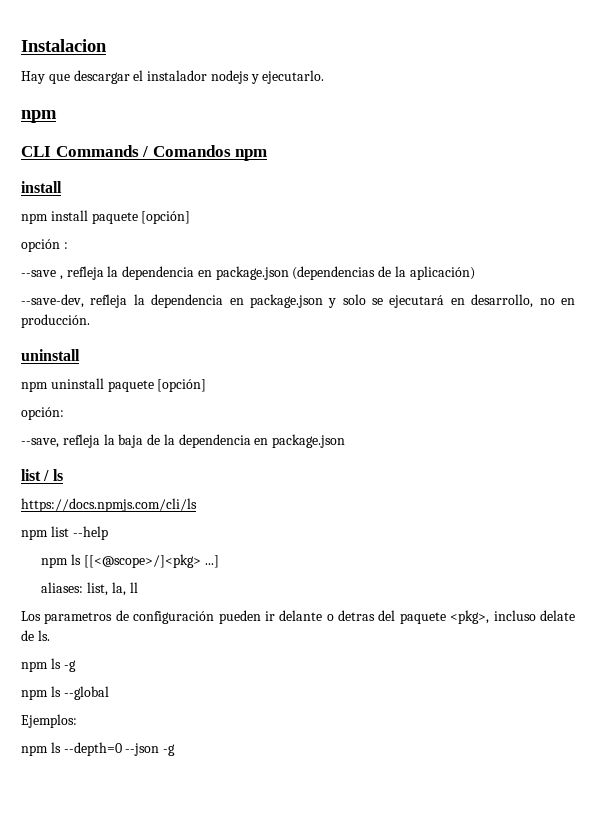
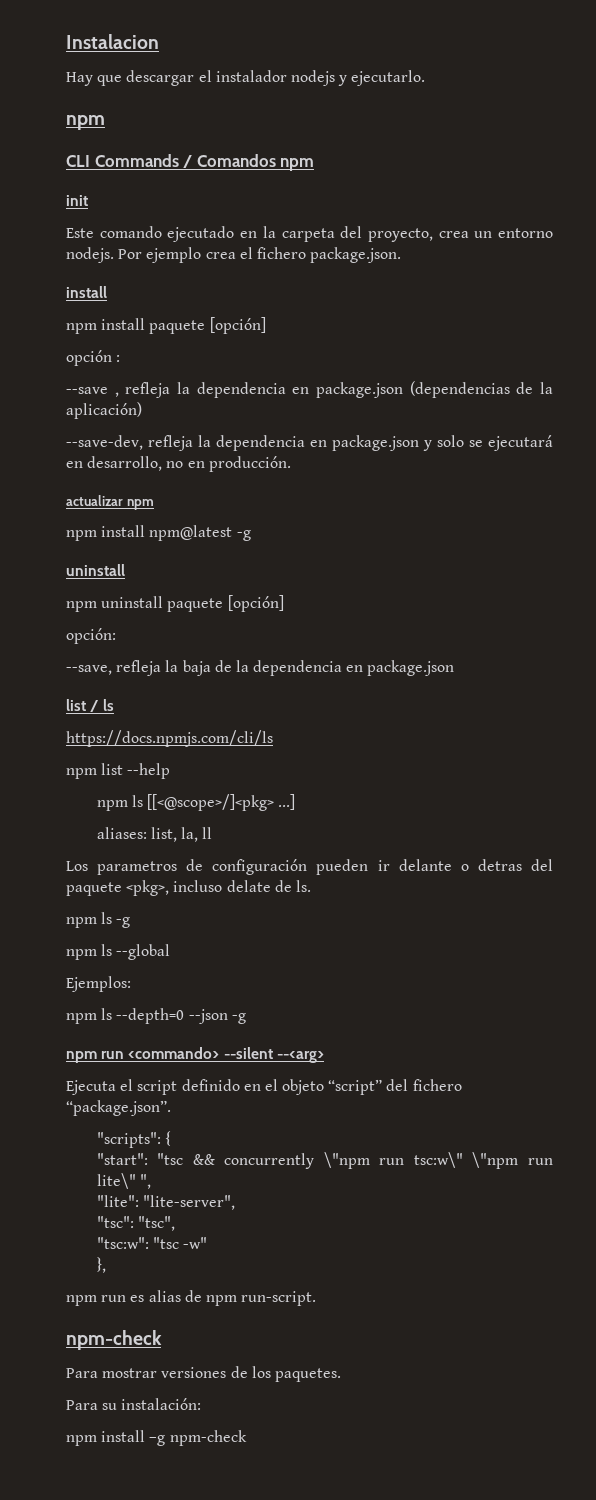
(268, 155) none -> [66,195,88,206] [66,226,553,242] [66,247,402,263] // init // Este comando ejecutado en la carpeta del proyecto, crea un entorno nodejs. Por ejemplo crea el fichero package.json.
(90, 321) none -> [66,495,154,510] [66,525,251,541] // actualizar npm // npm install npm@latest -g
(176, 750) none -> [66,1047,324,1063] [66,1079,462,1095] [66,1100,171,1116] [96,1131,172,1148] [96,1152,553,1169] [96,1173,152,1189] [96,1195,236,1210] [96,1216,176,1231] [96,1237,208,1249] [96,1257,106,1273] [66,1290,317,1306] [66,1330,162,1350] [66,1366,341,1382] [66,1398,202,1410] [66,1430,247,1446] // npm run <commando> --silent --<arg> // Ejecuta el script definido en el objeto “script” del fichero “package.json”. // "scripts": { // "start": "tsc && concurrently \"npm run tsc:w\" \"npm run lite\" ", // "lite": "lite-server", // "tsc": "tsc", // "tsc:w": "tsc -w" // }, // npm run es alias de npm run-script. // npm-check // Para mostrar versiones de los paquetes. // Para su instalación: // npm install –g npm-check

